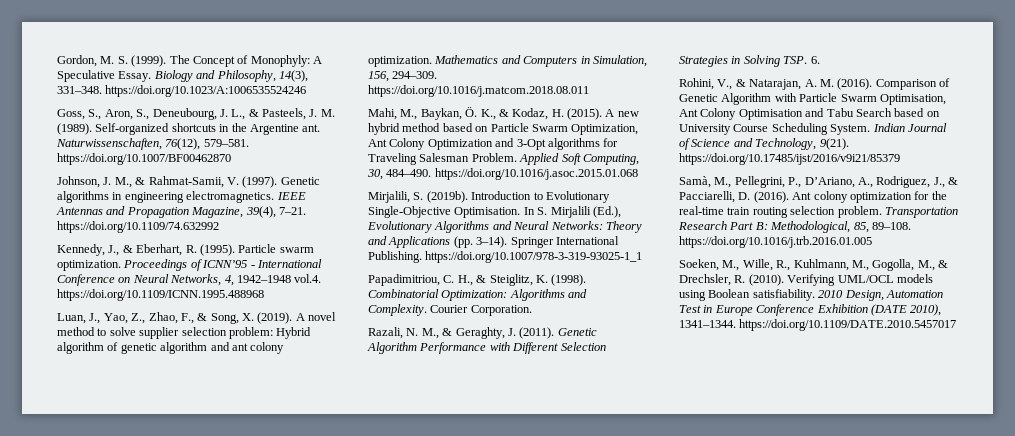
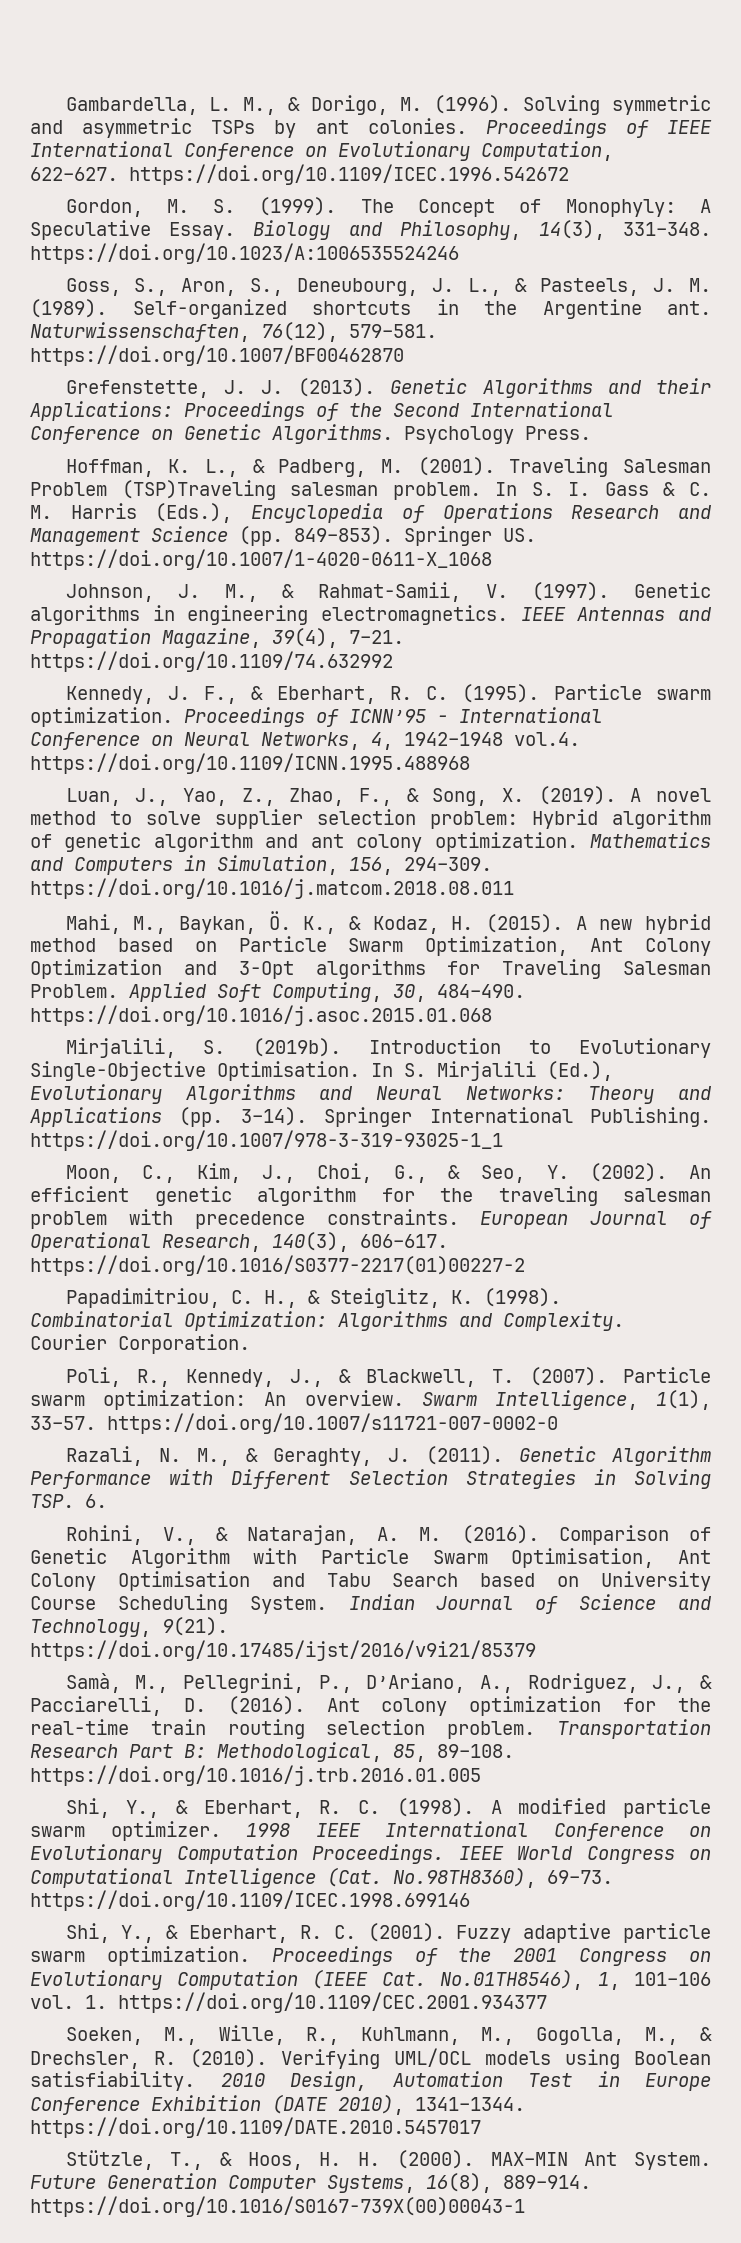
(57, 61) none -> [65,95,711,115] [30,118,712,138] [30,141,613,161] [30,164,569,185] Gambardella, L. M., & Dorigo, M. (1996). Solving symmetric and asymmetric TSPs by ant colonies. Proceedings of IEEE International Conference on Evolutionary Computation, 622–627. https://doi.org/10.1109/ICEC.1996.542672 //
(231, 159) none -> [65,378,711,398] [30,401,613,421] [30,424,591,444] [65,457,711,477] [30,480,711,500] [30,503,712,523] [30,526,536,546] [30,549,492,570] // Grefenstette, J. J. (2013). Genetic Algorithms and their Applications: Proceedings of the Second International Conference on Genetic Algorithms. Psychology Press. // Hoffman, K. L., & Padberg, M. (2001). Traveling Salesman Problem (TSP)Traveling salesman problem. In S. I. Gass & C. M. Harris (Eds.), Encyclopedia of Operations Research and Management Science (pp. 849–853). Springer US. https://doi.org/10.1007/1-4020-0611-X_1068
[108,244,197,256] J., & Eberhart, R. -> [167,686,449,704] J. F., & Eberhart, R. C.
(643, 257) none -> [65,1163,712,1183] [30,1186,711,1206] [30,1209,712,1229] [30,1232,448,1252] [30,1255,525,1276] // Moon, C., Kim, J., Choi, G., & Seo, Y. (2002). An efficient genetic algorithm for the traveling salesman problem with precedence constraints. European Journal of Operational Research, 140(3), 606–617. https://doi.org/10.1016/S0377-2217(01)00227-2
(532, 310) none -> [65,1367,711,1387] [30,1390,712,1410] [30,1413,558,1434] // Poli, R., Kennedy, J., & Blackwell, T. (2007). Particle swarm optimization: An overview. Swarm Intelligence, 1(1), 33–57. https://doi.org/10.1007/s11721-007-0002-0
(872, 242) none -> [65,1798,711,1818] [30,1821,711,1841] [30,1844,711,1864] [30,1867,613,1888] [30,1890,470,1911] [65,1923,711,1943] [30,1946,711,1966] [30,1969,711,1990] [30,1992,547,2013] // Shi, Y., & Eberhart, R. C. (1998). A modified particle swarm optimizer. 1998 IEEE International Conference on Evolutionary Computation Proceedings. IEEE World Congress on Computational Intelligence (Cat. No.98TH8360), 69–73. https://doi.org/10.1109/ICEC.1998.699146 // Shi, Y., & Eberhart, R. C. (2001). Fuzzy adaptive particle swarm optimization. Proceedings of the 2001 Congress on Evolutionary Computation (IEEE Cat. No.01TH8546), 1, 101–106 vol. 1. https://doi.org/10.1109/CEC.2001.934377
(957, 325) none -> [65,2150,711,2170] [30,2173,591,2193] [30,2196,525,2217] // Stützle, T., & Hoos, H. H. (2000). MAX–MIN Ant System. Future Generation Computer Systems, 16(8), 889–914. https://doi.org/10.1016/S0167-739X(00)00043-1

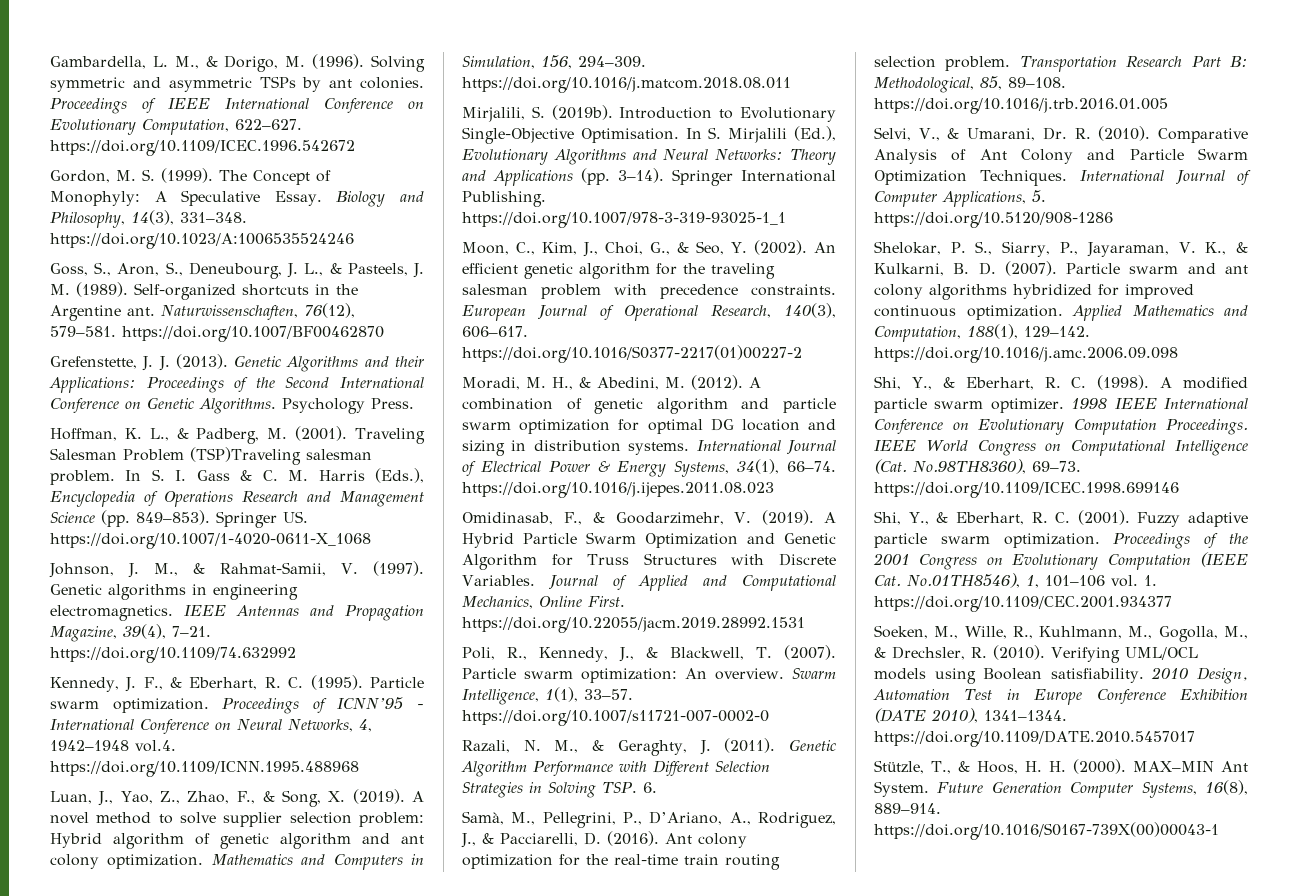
[65,911,711,934] [30,936,711,956] [30,959,711,979] [30,982,525,1002] [30,1005,492,1026] // Mahi, M., Baykan, Ö. K., & Kodaz, H. (2015). A new hybrid method based on Particle Swarm Optimization, Ant Colony Optimization and 3-Opt algorithms for Traveling Salesman Problem. Applied Soft Computing, 30, 484–490. https://doi.org/10.1016/j.asoc.2015.01.068 -> (791, 85) none
[65,1288,561,1308] [30,1311,624,1331] [30,1334,250,1354] Papadimitriou, C. H., & Steiglitz, K. (1998). Combinatorial Optimization: Algorithms and Complexity. Courier Corporation. -> [462,375,761,390] [462,398,836,414] [462,418,836,434] [462,440,836,456] [462,459,836,477] [462,482,774,498] [462,510,836,525] [462,532,836,548] [462,553,836,570] [462,575,836,591] [462,596,625,609] [462,617,805,633] Moradi, M. H., & Abedini, M. (2012). A combination of genetic algorithm and particle swarm optimization for optimal DG location and sizing in distribution systems. International Journal of Electrical Power & Energy Systems, 34(1), 66–74. https://doi.org/10.1016/j.ijepes.2011.08.023 // Omidinasab, F., & Goodarzimehr, V. (2019). A Hybrid Particle Swarm Optimization and Genetic Algorithm for Truss Structures with Discrete Variables. Journal of Applied and Computational Mechanics, Online First. https://doi.org/10.22055/jacm.2019.28992.1531
[65,1525,711,1545] [30,1548,711,1568] [30,1571,711,1591] [30,1594,712,1614] [30,1617,228,1637] [30,1640,536,1661] // Rohini, V., & Natarajan, A. M. (2016). Comparison of Genetic Algorithm with Particle Swarm Optimisation, Ant Colony Optimisation and Tabu Search based on University Course Scheduling System. Indian Journal of Science and Technology, 9(21). https://doi.org/10.17485/ijst/2016/v9i21/85379 -> (657, 787) none
(481, 1775) none -> [874,126,1248,143] [874,148,1248,164] [874,170,1251,186] [874,190,1046,207] [874,212,1113,228] [874,241,1248,257] [874,261,1248,276] [874,284,1194,300] [874,305,1248,321] [874,324,1090,342] [874,347,1178,363] // Selvi, V., & Umarani, Dr. R. (2010). Comparative Analysis of Ant Colony and Particle Swarm Optimization Techniques. International Journal of Computer Applications, 5. https://doi.org/10.5120/908-1286 // Shelokar, P. S., Siarry, P., Jayaraman, V. K., & Kulkarni, B. D. (2007). Particle swarm and ant colony algorithms hybridized for improved continuous optimization. Applied Mathematics and Computation, 188(1), 129–142. https://doi.org/10.1016/j.amc.2006.09.098

